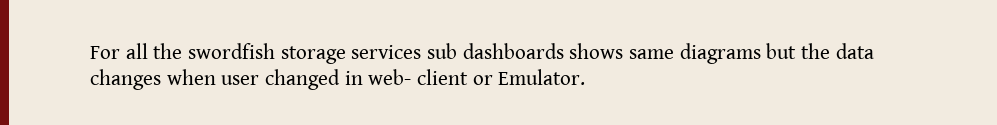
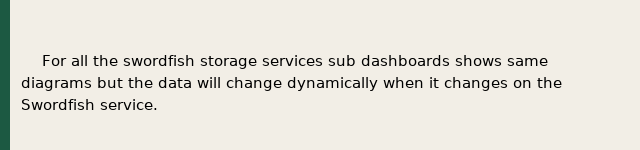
[90,69,586,90] changes when user changed in web- client or Emulator. -> [197,77,562,91] [21,99,158,110] will change dynamically when it changes on the Swordfish service.

